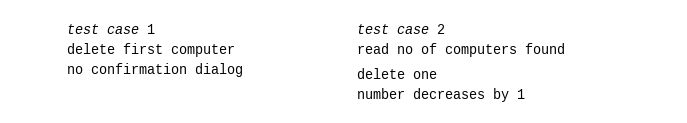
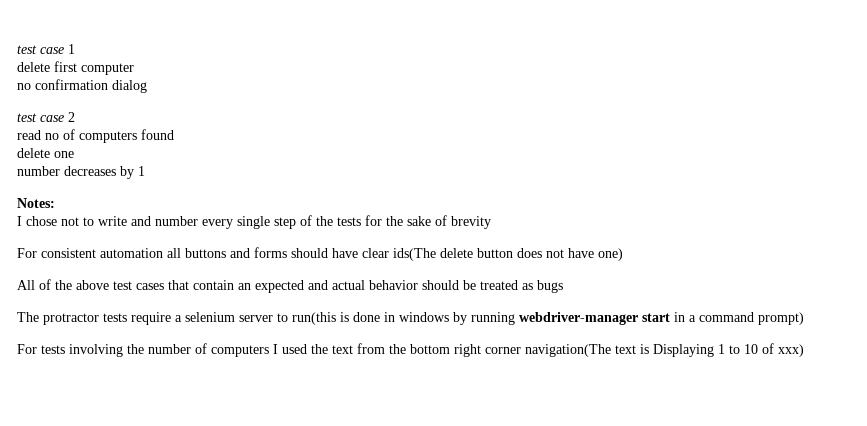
(525, 94) none -> [17,198,55,208] [17,215,491,229] [17,247,623,261] [17,279,563,293] [17,312,804,325] [17,343,804,357] // Notes: // I chose not to write and number every single step of the tests for the sake of brevity // For consistent automation all buttons and forms should have clear ids(The delete button does not have one) // All of the above test cases that contain an expected and actual behavior should be treated as bugs // The protractor tests require a selenium server to run(this is done in windows by running webdriver-manager start in a command prompt) // For tests involving the number of computers I used the text from the bottom right corner navigation(The text is Displaying 1 to 10 of xxx)

